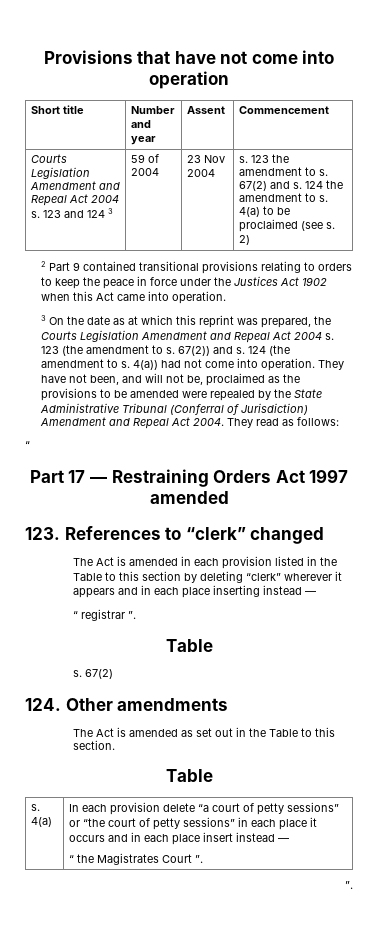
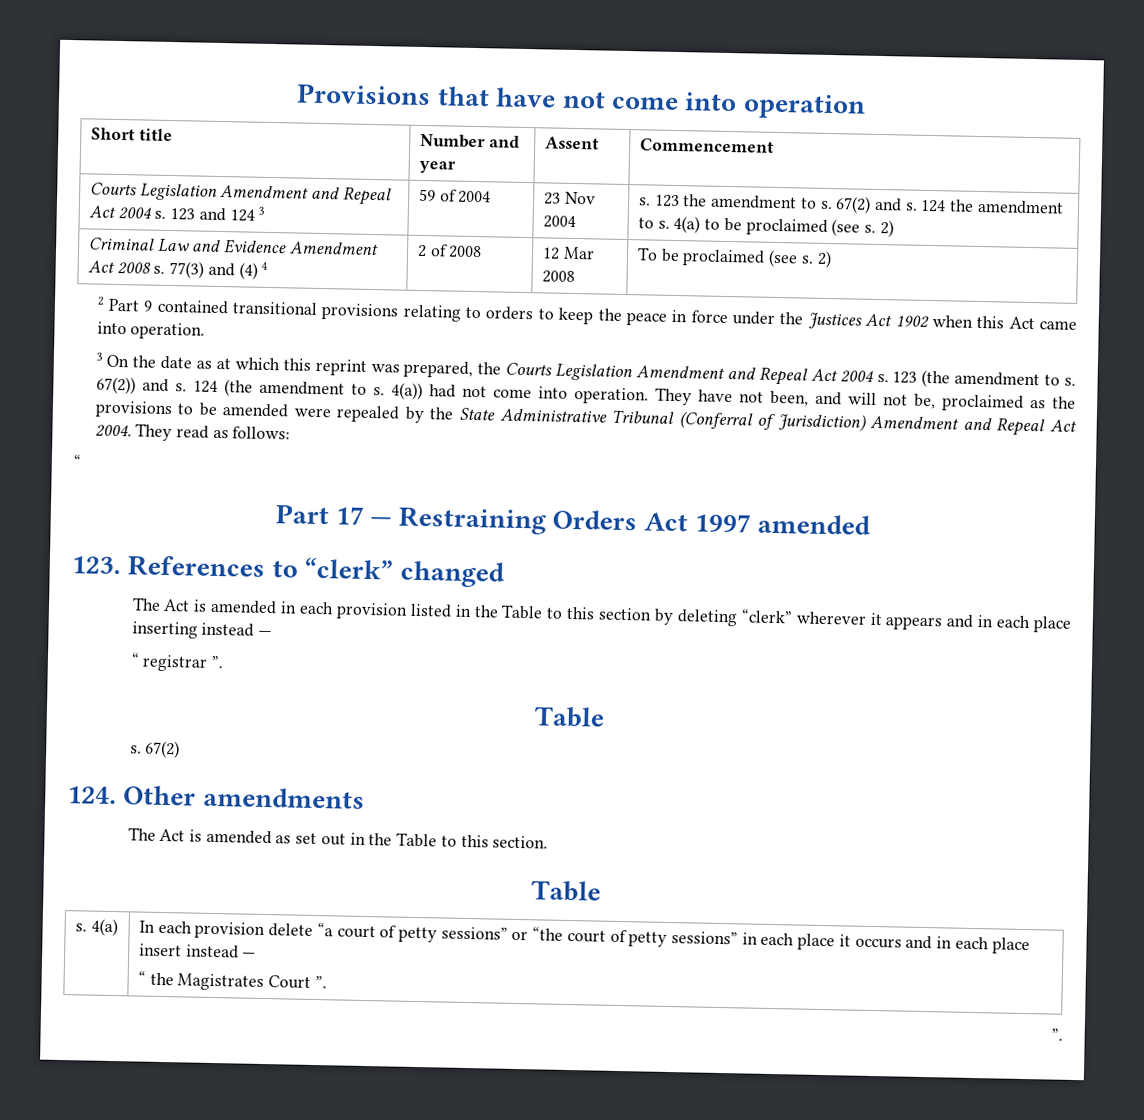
(250, 240) none -> [88,237,379,256] [87,260,269,280] [416,244,483,259] [541,246,595,260] [541,270,575,283] [636,247,832,269] // Criminal Law and Evidence Amendment Act 2008 s. 77(3) and (4) 4 | 2 of 2008 | 12 Mar 2008 | To be proclaimed (see s. 2)

